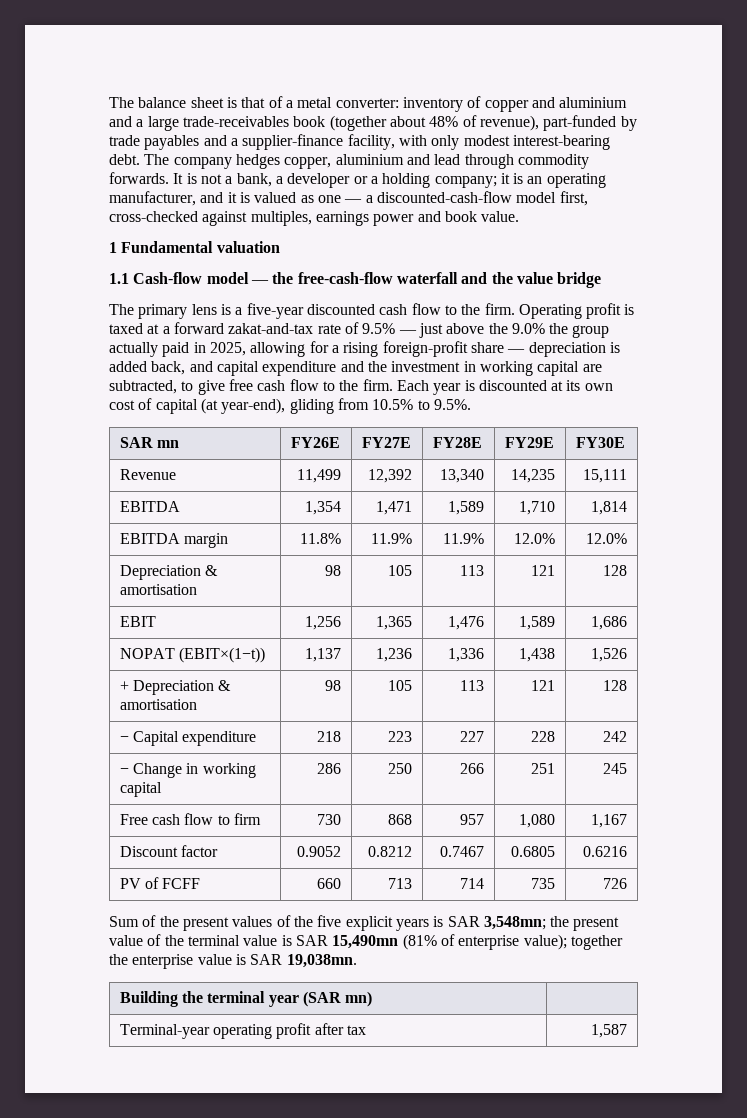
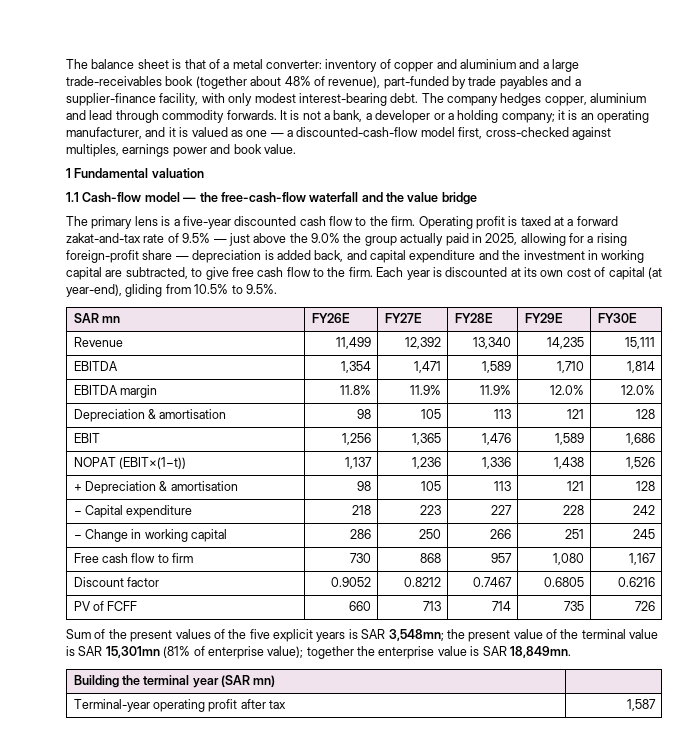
[332,935,399,949] 15,490mn -> [105,646,160,658] 15,301mn
[286,954,357,968] 19,038mn. -> [509,646,571,658] 18,849mn.

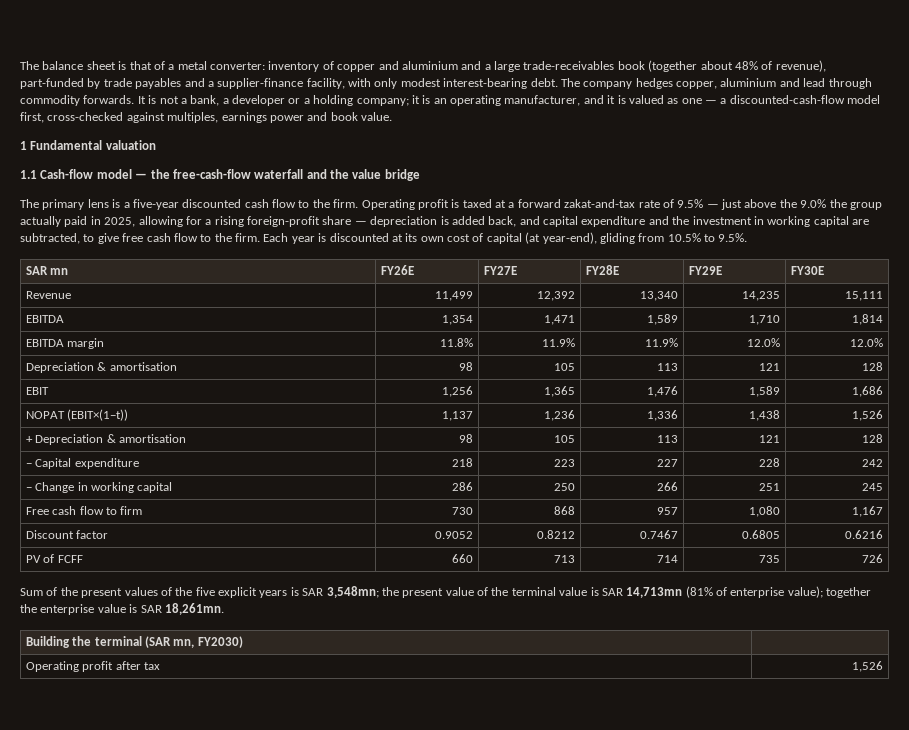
[105,646,160,658] 15,301mn -> [626,587,683,598] 14,713mn
[509,646,571,658] 18,849mn. -> [164,603,224,615] 18,261mn.
[192,675,276,688] [73,699,205,712] year (SAR mn) | // Terminal-year operating -> [144,636,243,648] [25,661,79,672] (SAR mn, FY2030) | // Operating
[626,699,656,711] 1,587 -> [852,661,884,672] 1,526

